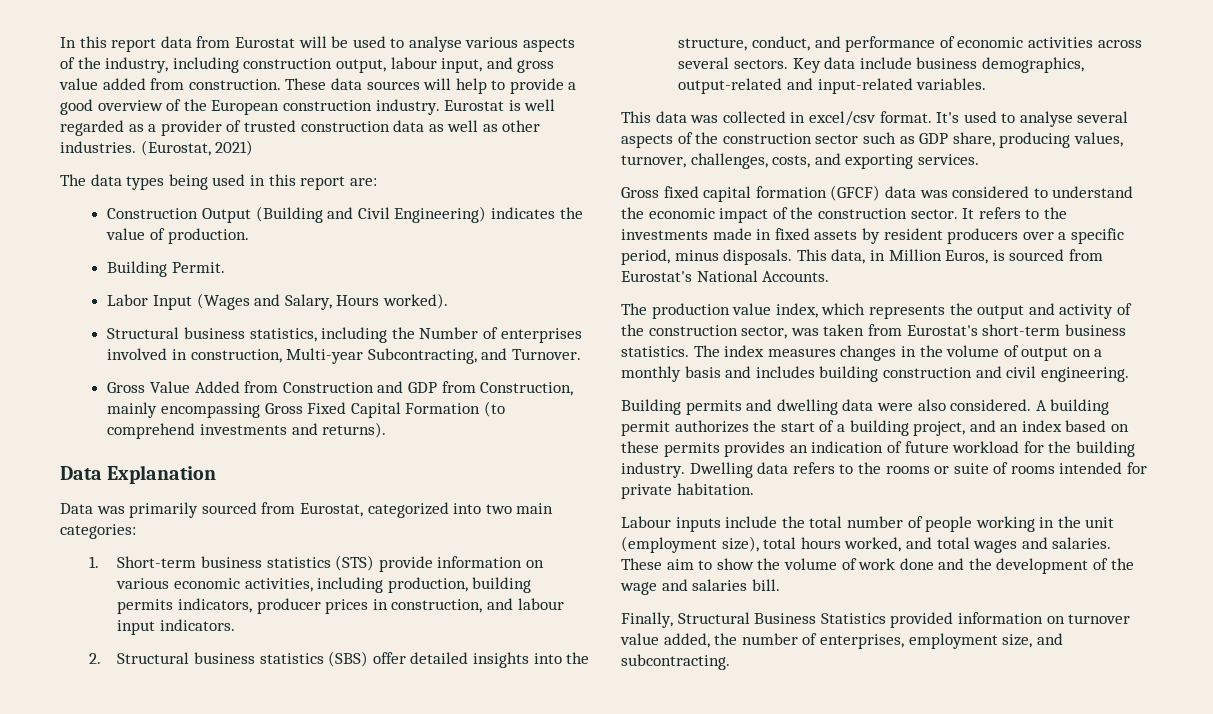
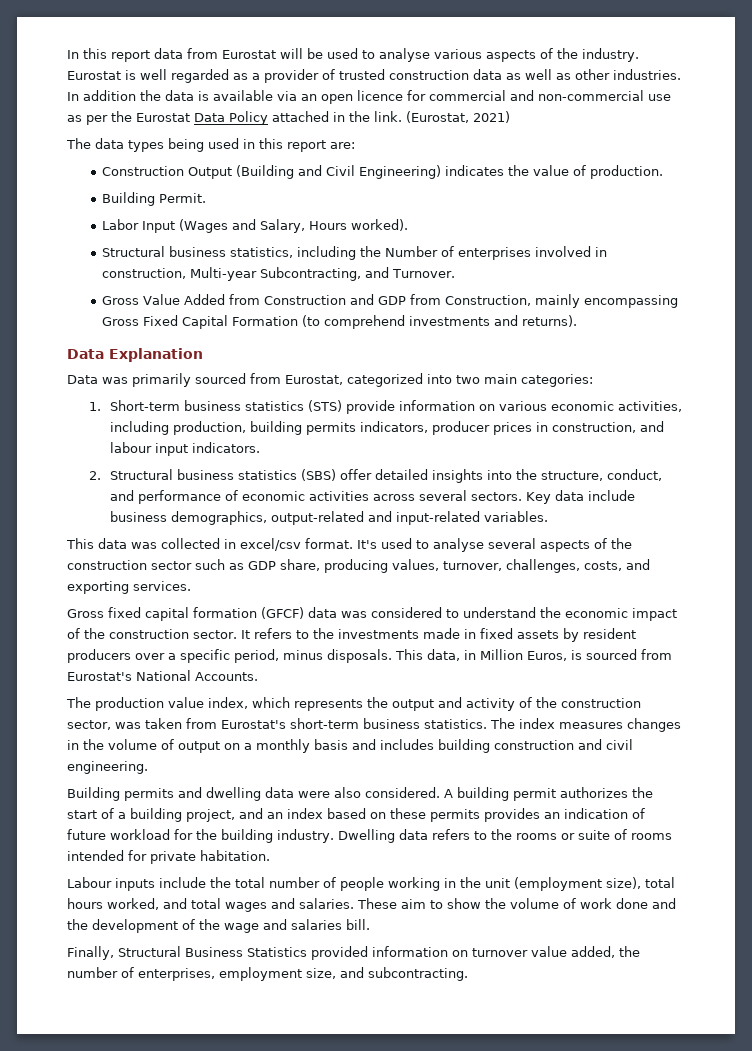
[105,57,555,73] [59,78,577,94] [60,99,372,115] industry, including construction output, labour input, and gross value added from construction. These data sources will help to provide a good overview of the European construction -> (578, 53) none
(136, 147) none -> [67,90,671,104] [67,111,402,125] In addition the data is available via an open licence for commercial and non-commercial use as per the Eurostat Data Policy attached in the link.

